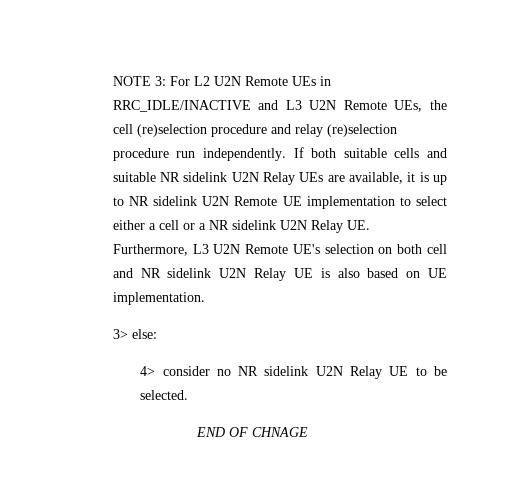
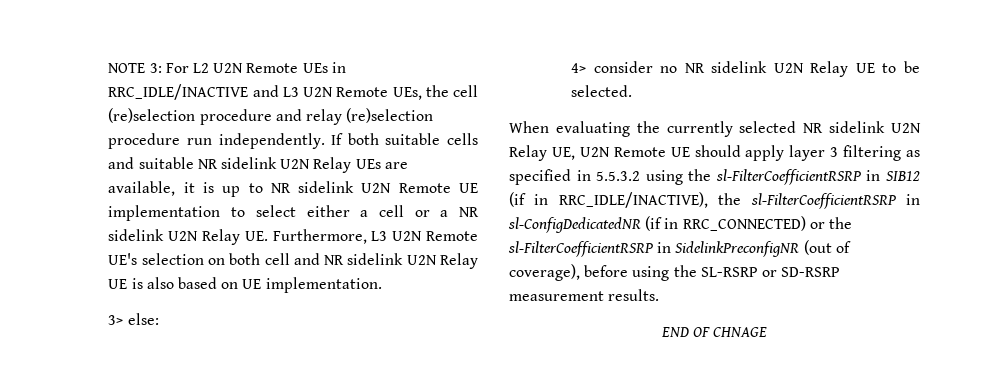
(189, 395) none -> [509,121,921,137] [509,145,920,161] [509,169,920,185] [509,192,920,209] [508,216,852,233] [508,240,851,257] [509,264,841,281] [509,289,660,301] // When evaluating the currently selected NR sidelink U2N Relay UE, U2N Remote UE should apply layer 3 filtering as specified in 5.5.3.2 using the sl-FilterCoefficientRSRP in SIB12 (if in RRC_IDLE/INACTIVE), the sl-FilterCoefficientRSRP in sl-ConfigDedicatedNR (if in RRC_CONNECTED) or the sl-FilterCoefficientRSRP in SidelinkPreconfigNR (out of coverage), before using the SL-RSRP or SD-RSRP measurement results.

